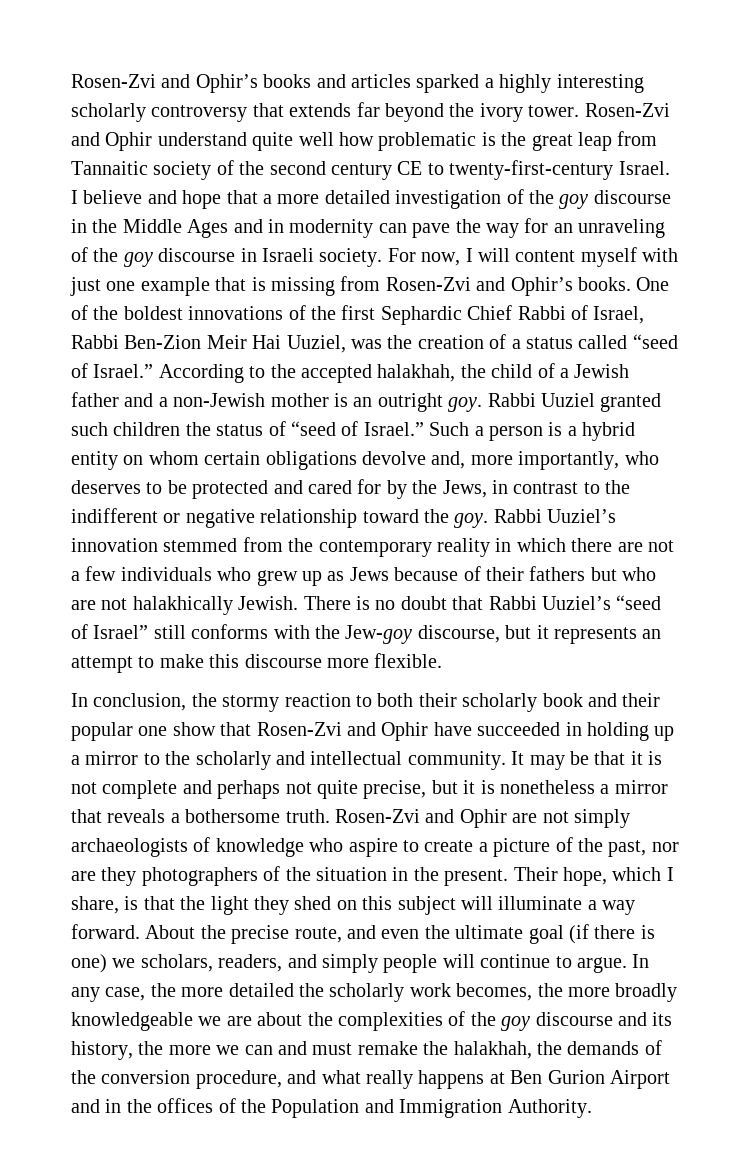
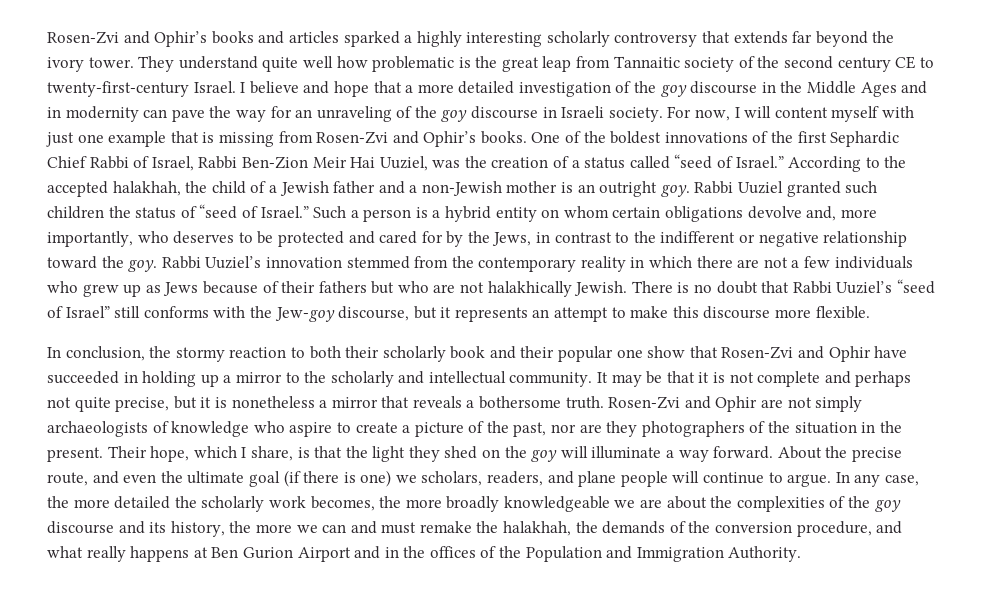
[584,103,670,117] [71,132,153,151] Rosen-Zvi and Ophir -> [138,56,175,72] They
[362,896,456,915] this subject -> [504,446,558,462] the goy
[322,954,378,973] simply -> [578,471,617,487] plane

